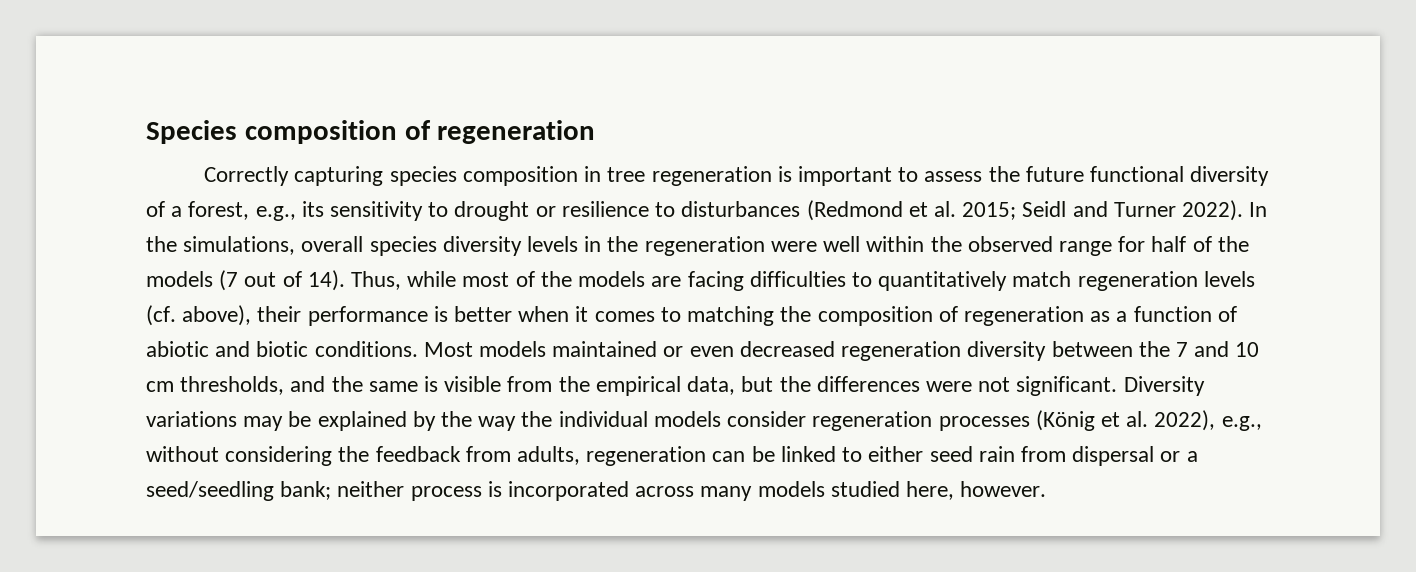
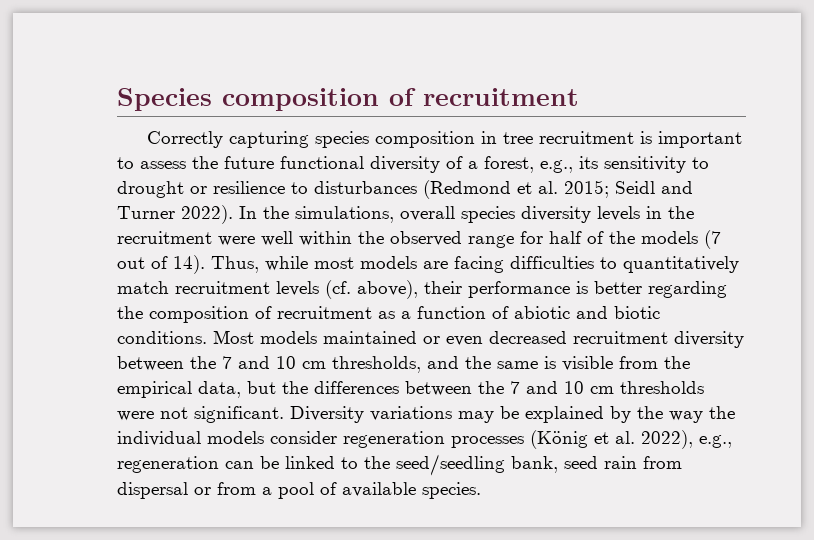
[437,120,596,144] regeneration -> [423,88,579,106] recruitment
[651,166,772,186] regeneration -> [539,131,635,144] recruitment
[644,236,765,256] regeneration -> [117,231,212,244] recruitment
[515,271,572,287] of the -> (354, 263) none
[1077,271,1198,291] regeneration -> [175,281,270,294] recruitment
[518,306,775,326] when it comes to matching -> [648,281,727,298] regarding
[963,306,1084,326] regeneration -> [277,306,372,319] recruitment
[841,341,962,361] regeneration -> [573,331,668,344] recruitment
(920, 384) none -> [405,381,704,396] between the 7 and 10 cm thresholds
[146,446,581,466] without considering the feedback from adults, -> (732, 441) none
[868,446,924,462] either -> [364,454,558,476] the seed/seedling bank,
[1186,451,1198,462] [146,481,1047,501] a seed/seedling bank; neither process is incorporated across many models studied here, however. -> [217,482,481,499] from a pool of available species.

